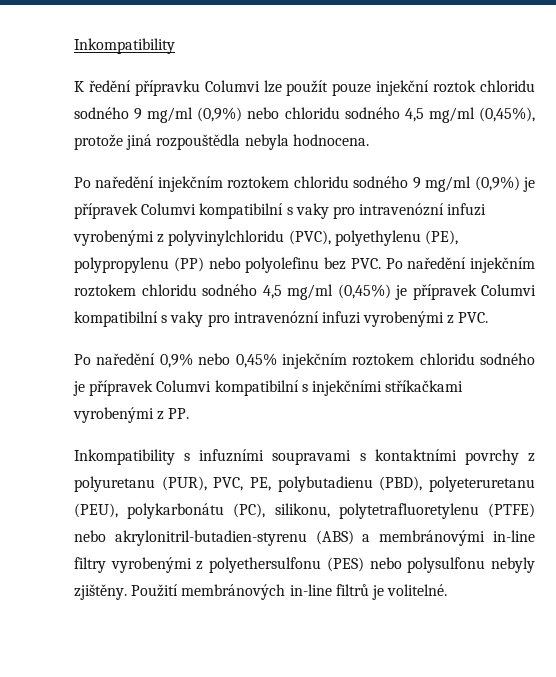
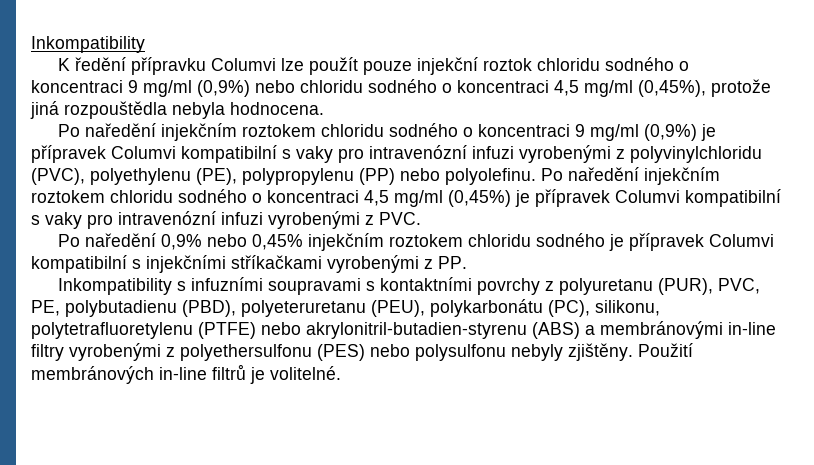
(129, 113) none -> [679,61,690,71] [31,80,123,93] o koncentraci
(400, 113) none -> [442,80,549,93] o koncentraci
(409, 182) none -> [463,124,571,137] o koncentraci
[245,257,535,273] [74,284,257,297] polyolefinu bez PVC. Po naředění injekčním roztokem chloridu sodného -> [445,167,720,185] [31,189,359,203] polyolefinu. Po naředění injekčním roztokem chloridu sodného o koncentraci

